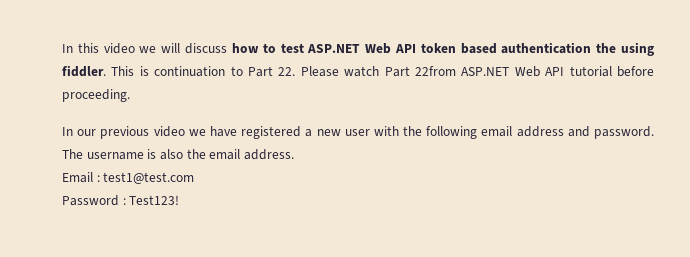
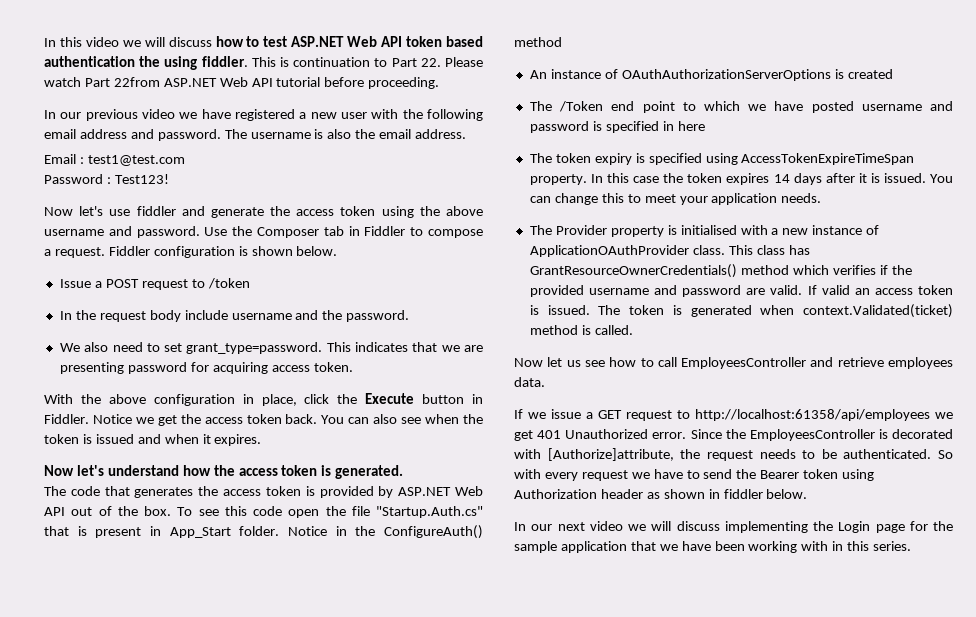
(180, 200) none -> [44,206,484,218] [44,226,484,238] [44,246,338,258] [59,278,250,290] [59,310,410,322] [59,342,484,354] [59,362,353,374] [44,393,483,406] [44,414,483,426] [44,434,262,446] [44,465,404,479] [44,486,483,498] [44,506,483,518] [44,525,484,539] [514,37,562,47] [529,69,893,81] [529,101,953,113] [529,121,705,133] [529,153,915,165] [529,173,954,185] [529,193,822,205] [529,225,880,237] [529,245,810,257] [529,264,912,278] [529,285,954,297] [529,304,953,318] [529,325,633,335] [514,357,953,369] [514,377,545,387] [514,409,953,421] [514,429,953,441] [514,448,953,461] [514,469,875,481] [514,489,808,499] [514,521,953,533] [514,541,912,553] // Now let's use fiddler and generate the access token using the above username and password. Use the Composer tab in Fiddler to compose a request. Fiddler configuration is shown below. // Issue a POST request to /token // In the request body include username and the password. // We also need to set grant_type=password. This indicates that we are presenting password for acquiring access token. // With the above configuration in place, click the Execute button in Fiddler. Notice we get the access token back. You can also see when the token is issued and when it expires. // Now let's understand how the access token is generated. // The code that generates the access token is provided by ASP.NET Web API out of the box. To see this code open the file "Startup.Auth.cs" that is present in App_Start folder. Notice in the ConfigureAuth() method // An instance of OAuthAuthorizationServerOptions is created // The /Token end point to which we have posted username and password is specified in here // The token expiry is specified using AccessTokenExpireTimeSpan property. In this case the token expires 14 days after it is issued. You can change this to meet your application needs. // The Provider property is initialised with a new instance of ApplicationOAuthProvider class. This class has GrantResourceOwnerCredentials() method which verifies if the provided username and password are valid. If valid an access token is issued. The token is generated when context.Validated(ticket) method is called. // Now let us see how to call EmployeesController and retrieve employees data. // If we issue a GET request to http://localhost:61358/api/employees we get 401 Unauthorized error. Since the EmployeesController is decorated with [Authorize]attribute, the request needs to be authenticated. So with every request we have to send the Bearer token using Authorization header as shown in fiddler below. // In our next video we will discuss implementing the Login page for the sample application that we have been working with in this series.

